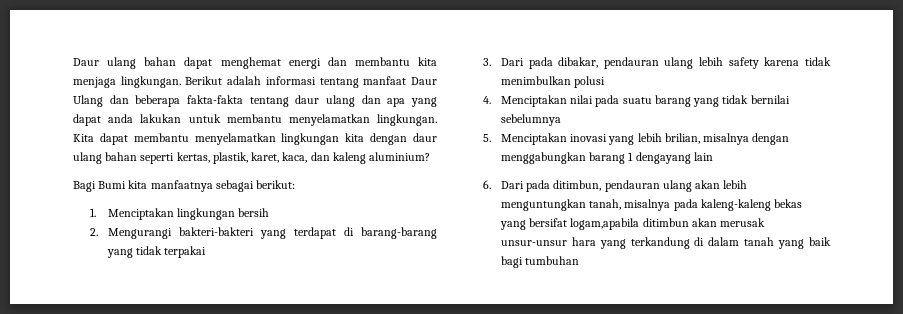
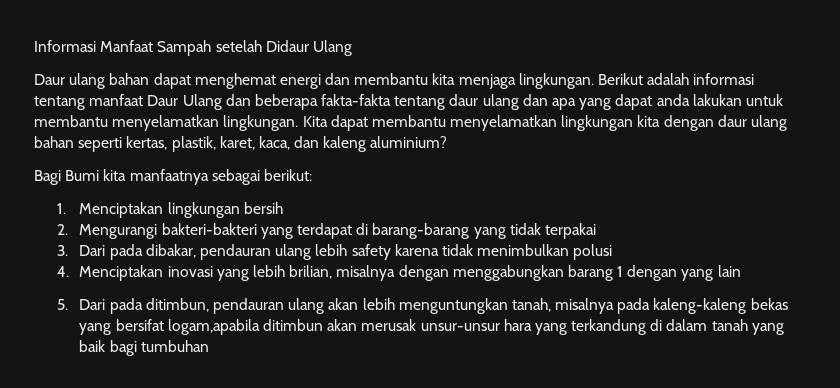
(73, 62) none -> [34,40,352,56] Informasi Manfaat Sampah setelah Didaur Ulang //
[570,95,790,107] [500,114,561,126] [483,133,567,145] nilai pada suatu barang yang tidak bernilai sebelumnya // 5. Menciptakan -> (164, 273) none
[635,152,691,164] dengayang -> [627,265,714,281] dengan yang
[483,180,492,189] 6. -> [56,299,68,310] 5.

